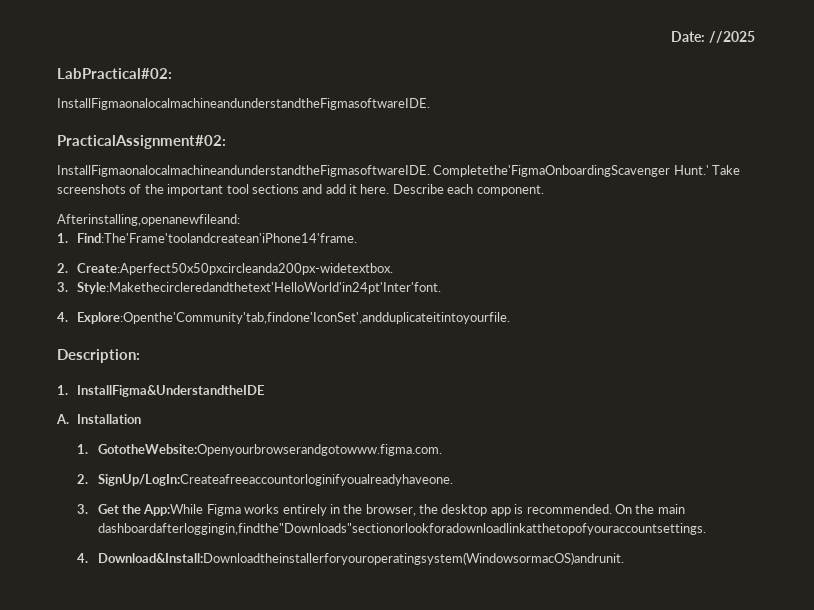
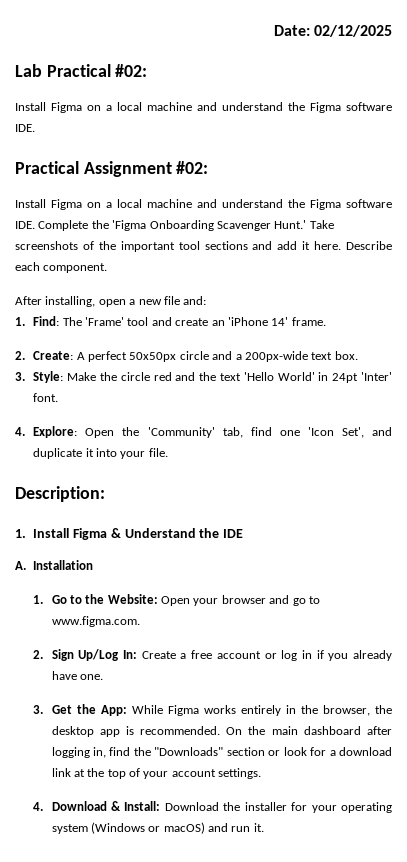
[709,31,755,43] [57,68,172,79] [57,98,430,110] [57,135,226,149] [57,165,671,177] //2025 // LabPractical#02: // InstallFigmaonalocalmachineandunderstandtheFigmasoftwareIDE. // PracticalAssignment#02: // InstallFigmaonalocalmachineandunderstandtheFigmasoftwareIDE. Completethe'FigmaOnboardingScavenger -> [314,25,392,37] [15,64,148,77] [15,102,392,113] [15,124,35,132] [15,161,209,177] [15,199,392,210] [15,220,271,231] 02/12/2025 // Lab Practical #02: // Install Figma on a local machine and understand the Figma software IDE. // Practical Assignment #02: // Install Figma on a local machine and understand the Figma software IDE. Complete the 'Figma Onboarding Scavenger
[57,214,240,226] [57,233,358,243] [57,263,394,275] [57,282,442,294] [57,312,511,324] [57,349,140,363] [57,385,265,397] [56,414,142,424] [77,444,442,456] [77,474,453,486] Afterinstalling,openanewfileand: // 1. Find:The'Frame'toolandcreatean'iPhone14'frame. // 2. Create:Aperfect50x50pxcircleanda200px-widetextbox. // 3. Style:Makethecircleredandthetext'HelloWorld'in24pt'Inter'font. // 4. Explore:Openthe'Community'tab,findone'IconSet',andduplicateitintoyourfile. // Description: // 1. InstallFigma&UnderstandtheIDE // A. Installation // 1. GototheWebsite:Openyourbrowserandgotowww.figma.com. // 2. SignUp/LogIn:Createafreeaccountorloginifyoualreadyhaveone. -> [15,296,207,307] [15,316,326,326] [15,351,358,362] [15,371,392,383] [33,393,59,402] [15,426,392,438] [33,448,168,459] [15,486,105,502] [15,528,244,540] [15,560,94,570] [33,594,320,606] [51,616,140,627] [33,649,393,661] [51,671,103,680] After installing, open a new file and: // 1. Find: The 'Frame' tool and create an 'iPhone 14' frame. // 2. Create: A perfect 50x50px circle and a 200px-wide text box. // 3. Style: Make the circle red and the text 'Hello World' in 24pt 'Inter' font. // 4. Explore: Open the 'Community' tab, find one 'Icon Set', and duplicate it into your file. // Description: // 1. Install Figma & Understand the IDE // A. Installation // 1. Go to the Website: Open your browser and go to www.figma.com. // 2. Sign Up/Log In: Create a free account or log in if you already have one.
[143,504,204,516] App:While -> [100,705,163,716] App: While
[97,523,706,535] [77,552,624,565] dashboardafterloggingin,findthe"Downloads"sectionorlookforadownloadlinkatthetopofyouraccountsettings. // 4. Download&Install:Downloadtheinstallerforyouroperatingsystem(WindowsormacOS)andrunit. -> [303,726,392,735] [51,747,393,758] [51,768,262,779] [33,801,392,813] [51,822,264,834] dashboard after logging in, find the "Downloads" section or look for a download link at the top of your account settings. // 4. Download & Install: Download the installer for your operating system (Windows or macOS) and run it.

